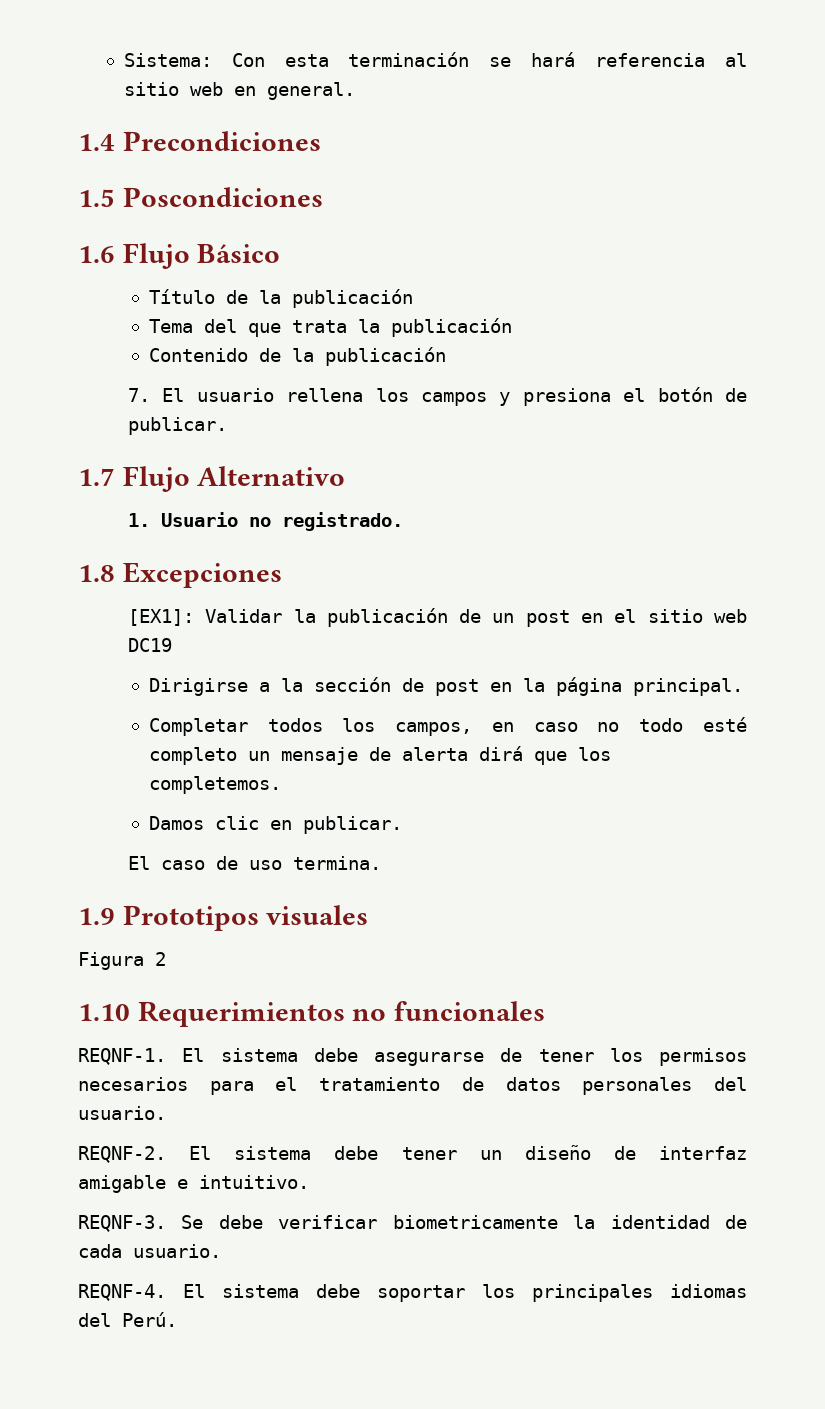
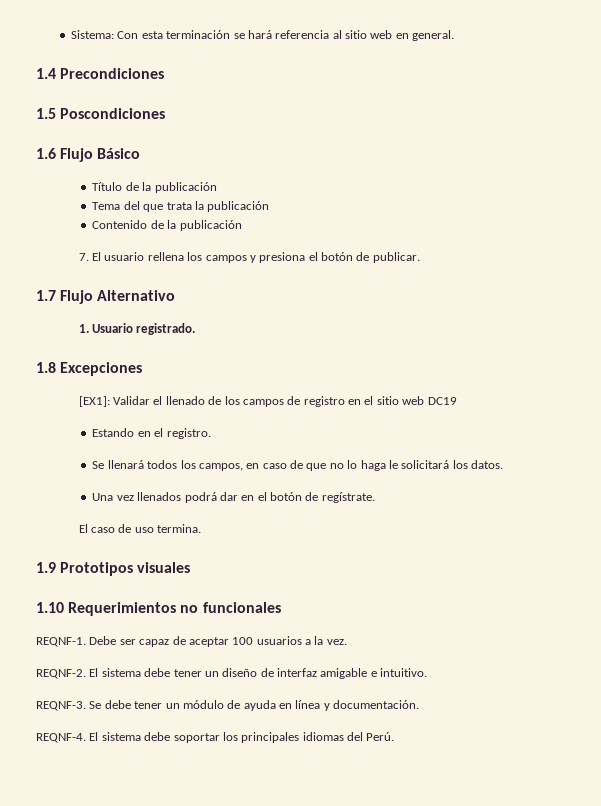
[248,517,271,527] no -> (134, 328) none
[293,608,570,627] la publicación de un post -> [153,396,345,407] el llenado de los campos de registro
[148,677,743,696] [148,718,248,736] Dirigirse a la sección de post en la página principal. // Completar -> [92,428,211,439] [92,460,144,469] Estando en el registro. // Se llenará
[597,717,747,732] [148,746,611,765] [148,776,281,794] [148,816,402,834] no todo esté completo un mensaje de alerta dirá que los completemos. // Damos clic en publicar. -> [290,460,504,471] [92,492,375,503] de que no lo haga le solicitará los datos. // Una vez llenados podrá dar en el botón de regístrate.
[78,952,166,970] // Figura 2 -> (191, 567) none
[182,1048,747,1066] [78,1077,747,1095] [78,1106,166,1120] El sistema debe asegurarse de tener los permisos necesarios para el tratamiento de datos personales del usuario. -> [89,636,347,647] Debe ser capaz de aceptar 100 usuarios a la vez.
[278,1215,747,1229] [78,1244,221,1258] verificar biometricamente la identidad de cada usuario. -> [134,700,420,711] tener un módulo de ayuda en línea y documentación.

